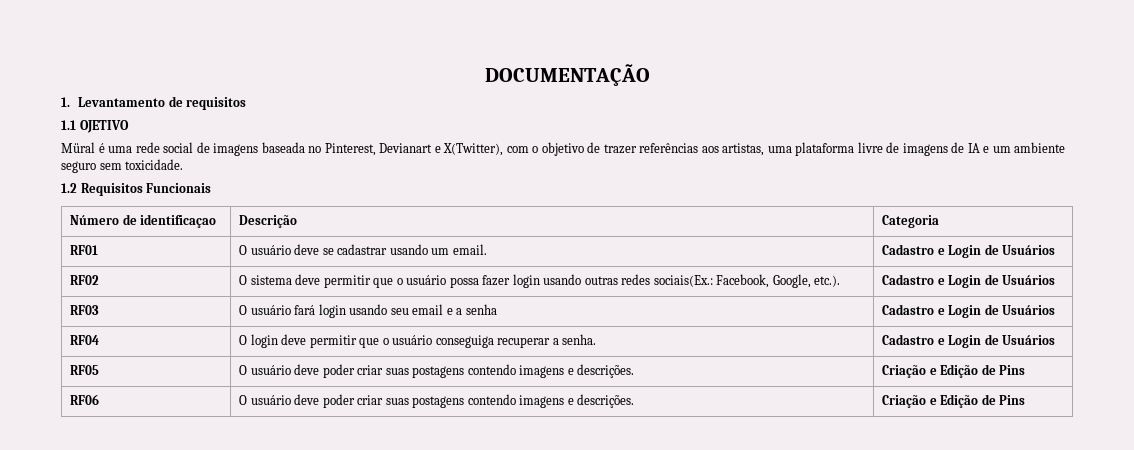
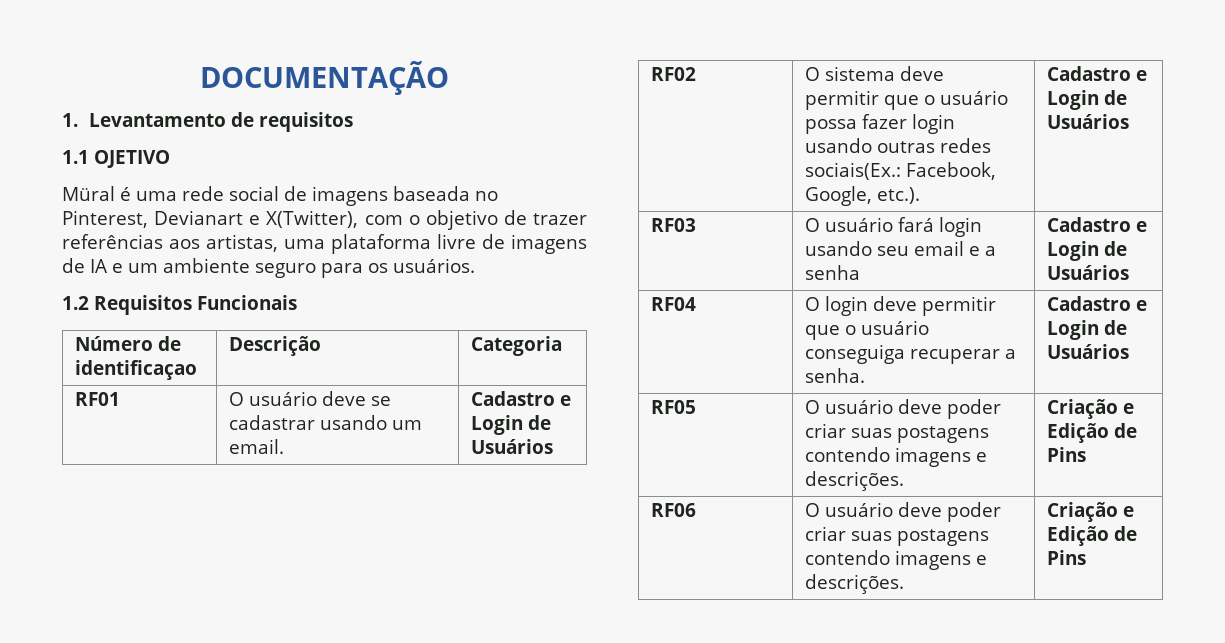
[99,159,184,170] sem toxicidade. -> [321,258,475,278] para os usuários.

